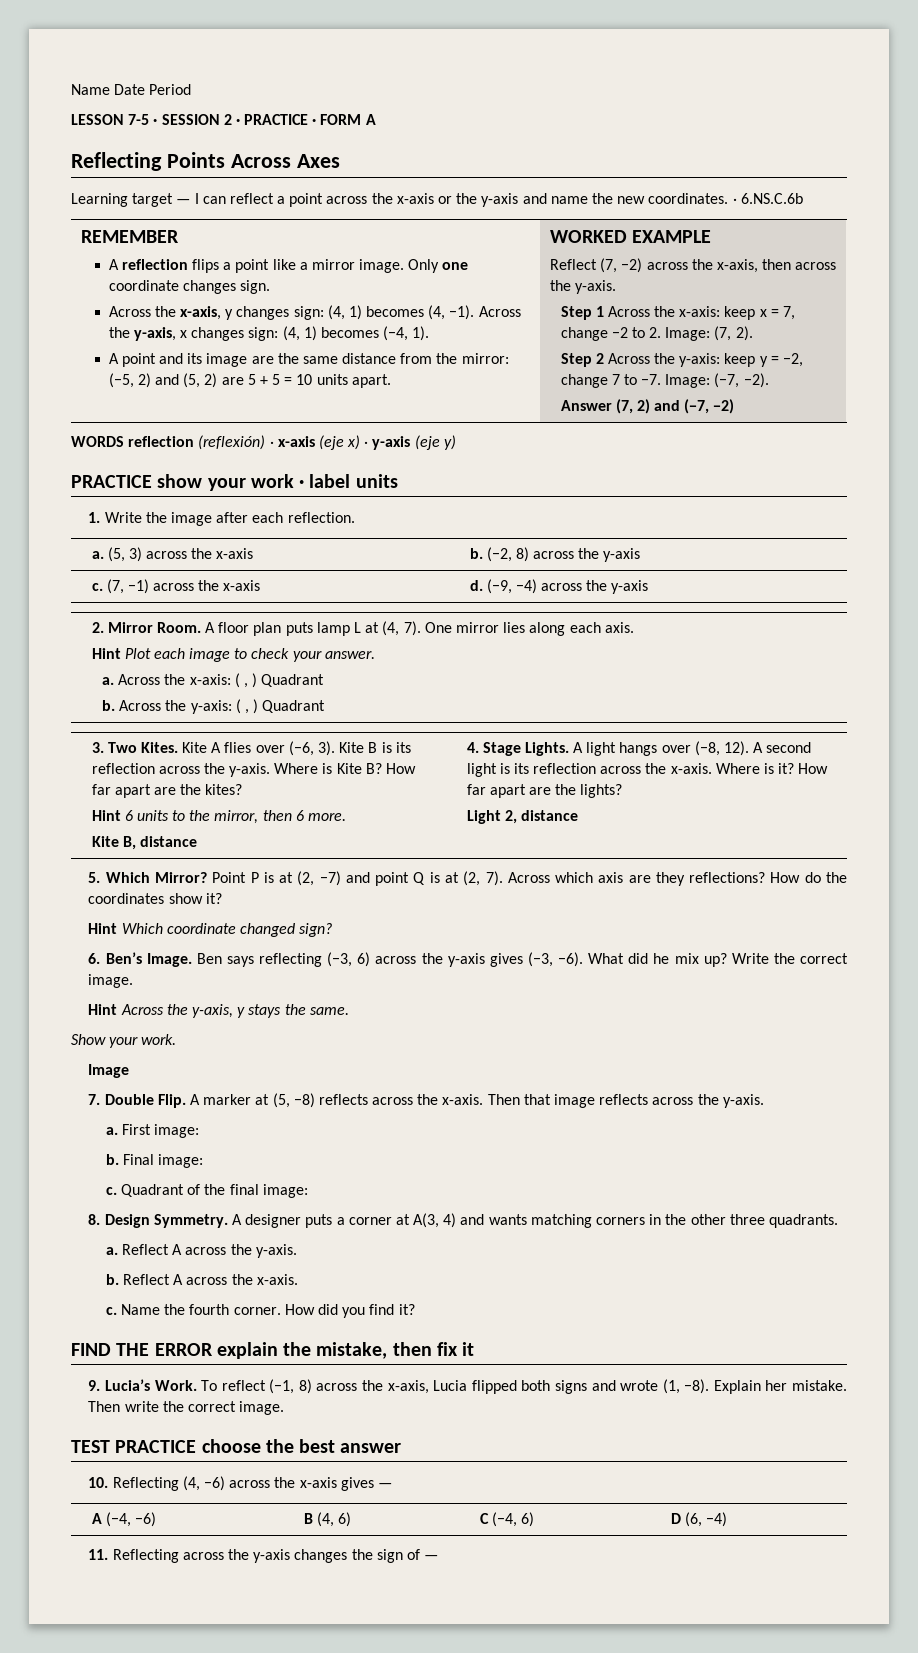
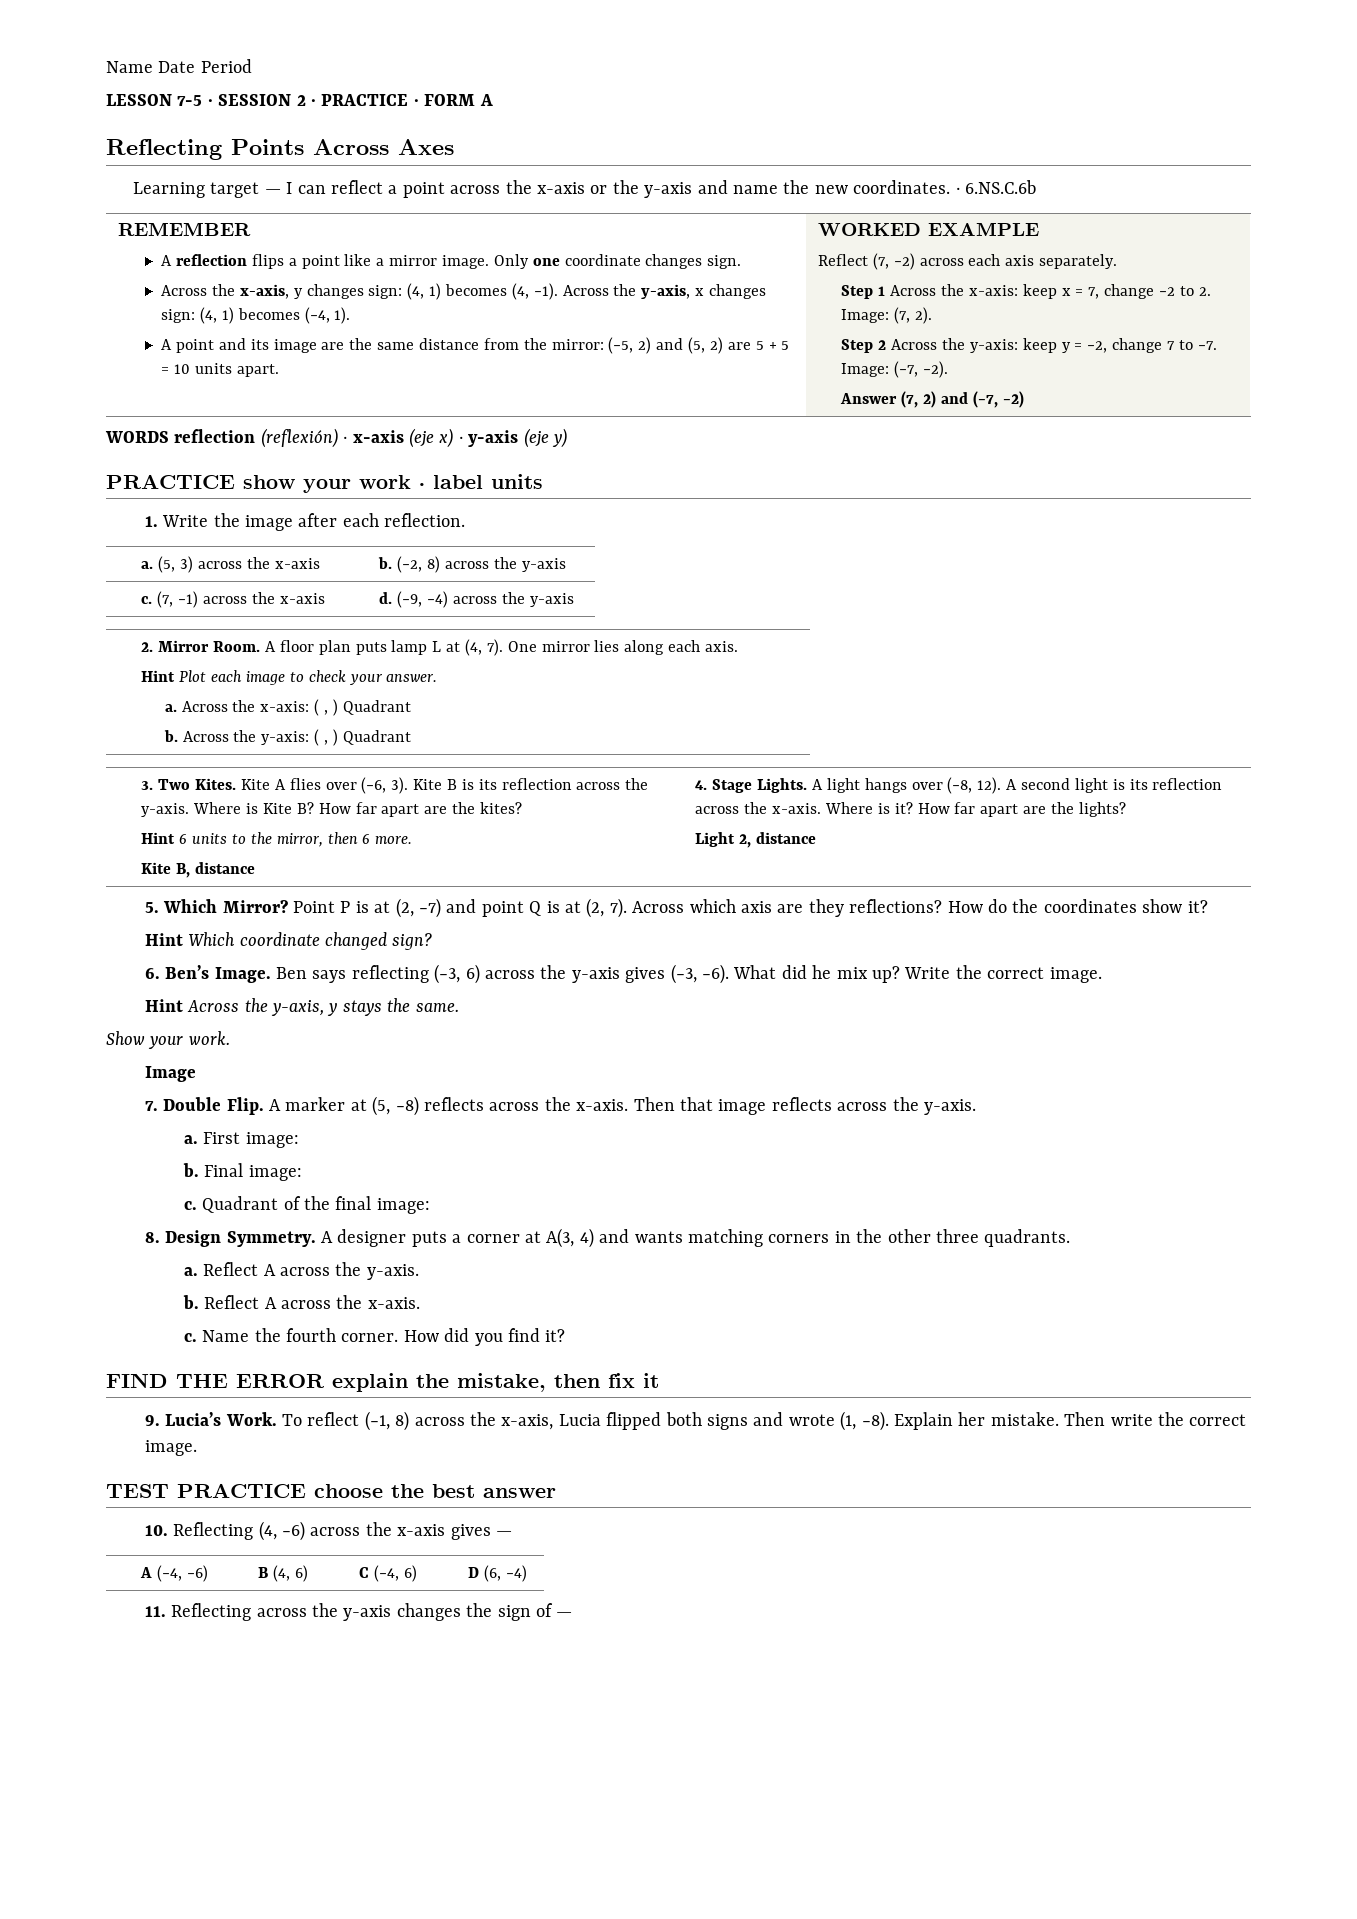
[691,259,837,273] [550,280,617,294] the x-axis, then across the y-axis. -> [968,254,1118,269] each axis separately.

